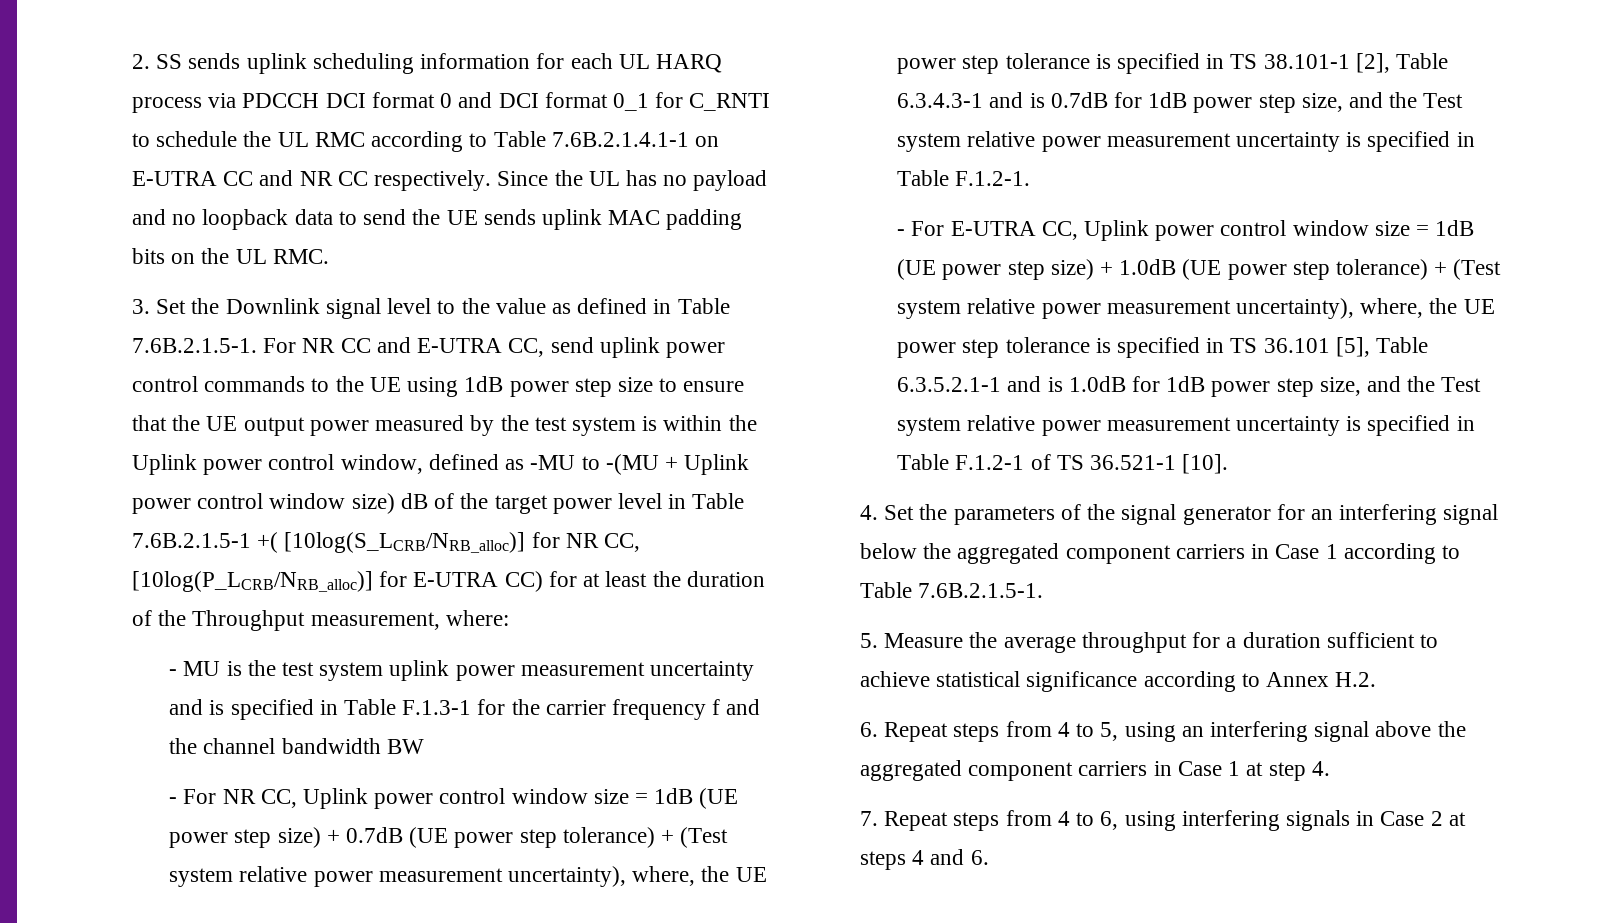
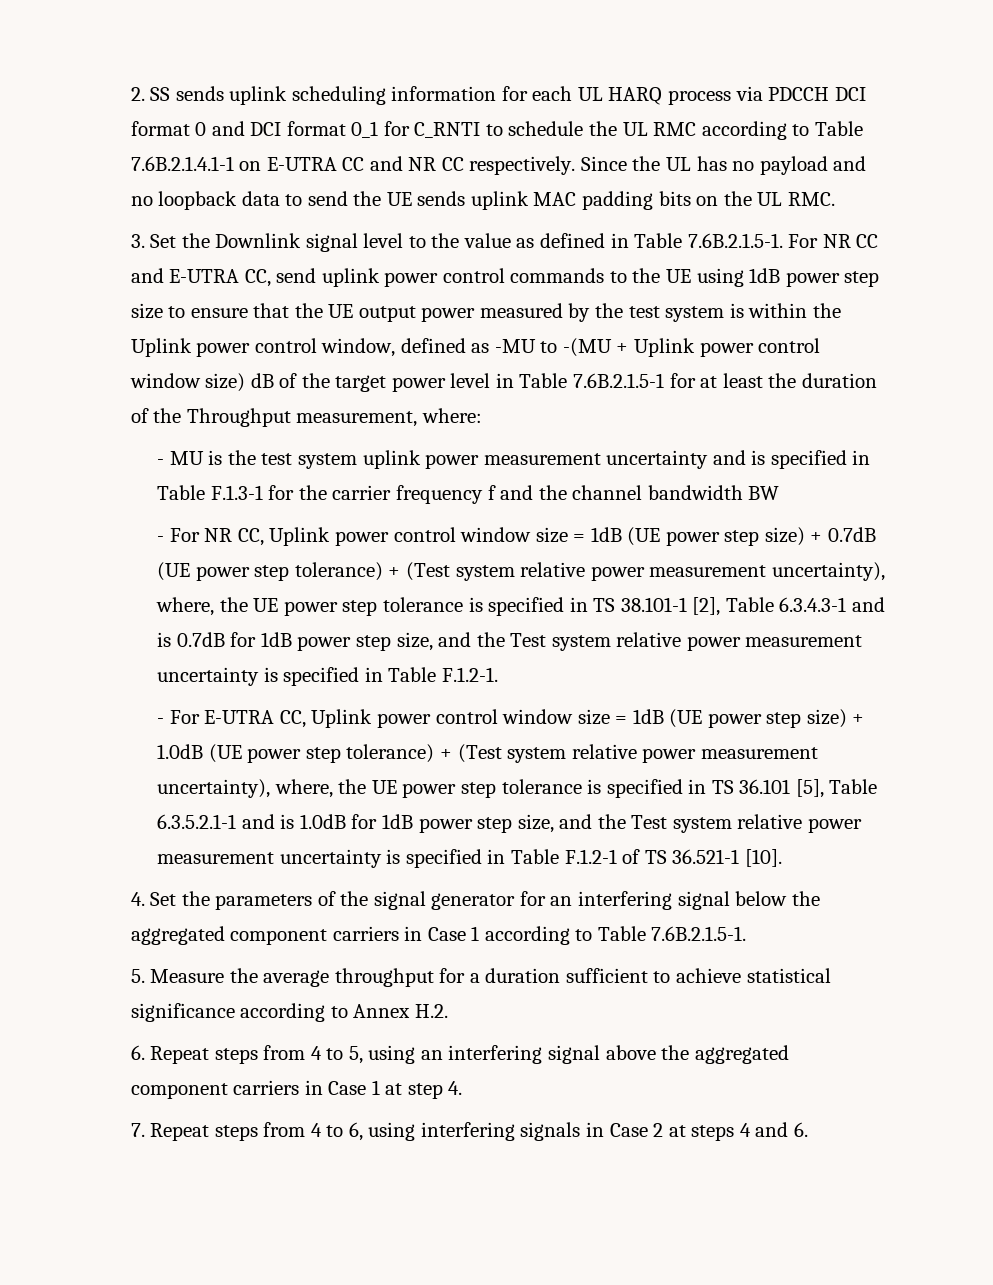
[257,532,641,553] [132,571,543,592] +( [10log(S_LCRB/NRB_alloc)] for NR CC, [10log(P_LCRB/NRB_alloc)] for E-UTRA CC) -> (664, 380) none

